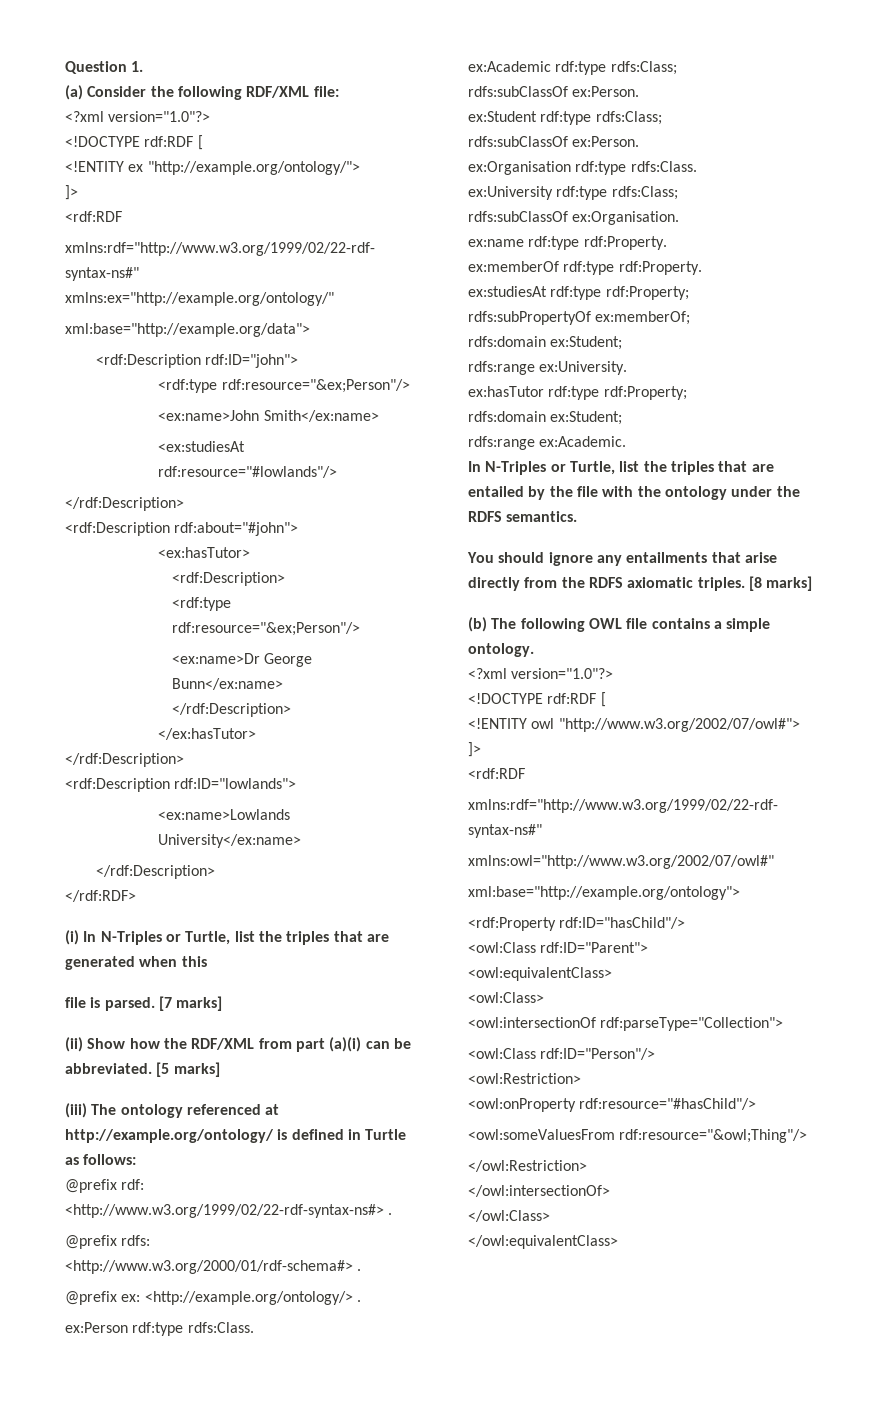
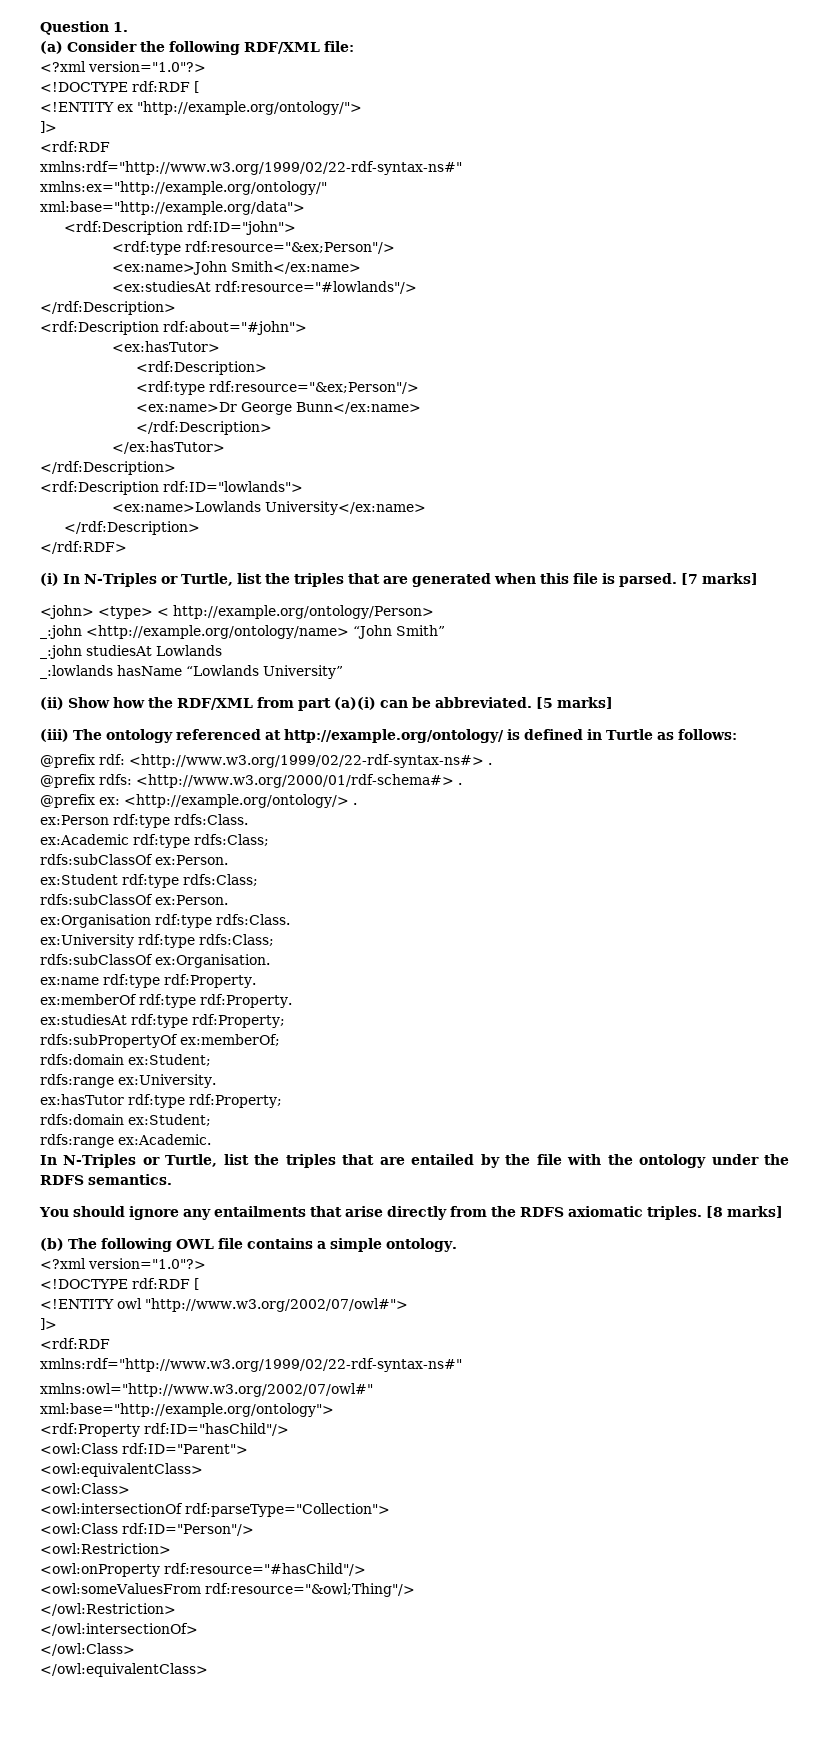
(207, 961) // -> (569, 578) none
(223, 1003) none -> [40,605,434,619] [40,625,445,639] [40,645,222,659] [40,665,343,679] // <john> <type> < http://example.org/ontology/Person> // _:john <http://example.org/ontology/name> “John Smith” // _:john studiesAt Lowlands // _:lowlands hasName “Lowlands University”

